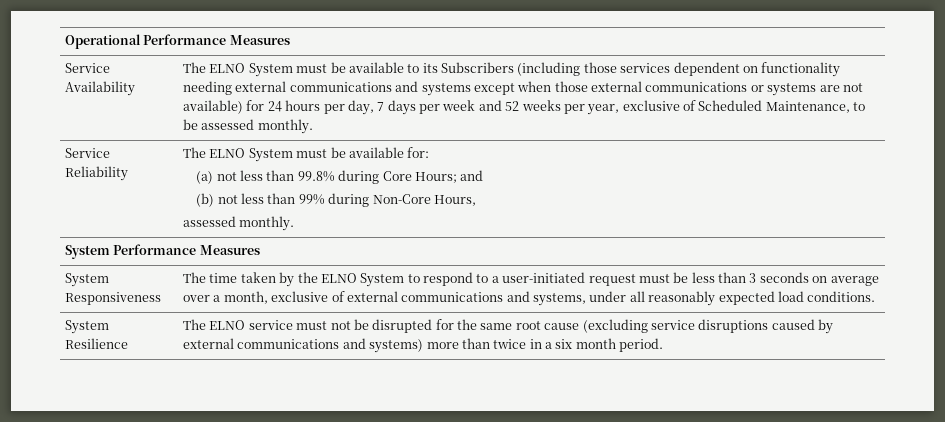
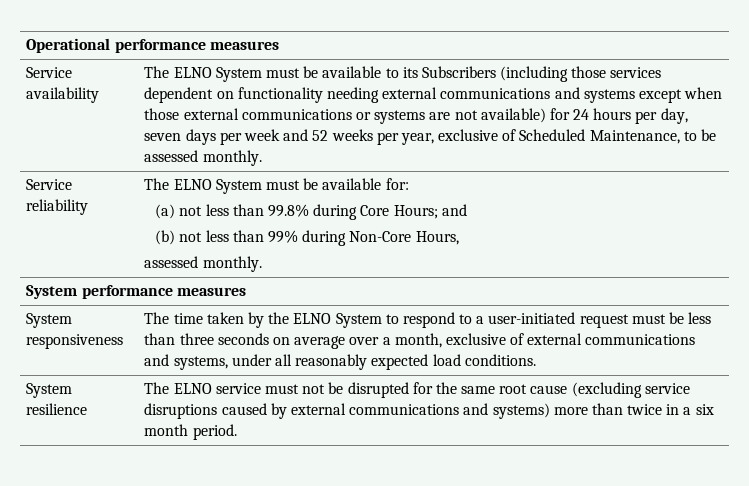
[143,34,290,45] [65,63,111,73] [65,81,136,96] Performance Measures // Service Availability -> [114,39,279,53] [26,67,73,78] [26,87,100,103] performance measures // Service availability
[377,102,385,111] 7 -> [144,133,182,141] seven
[65,166,129,181] Reliability -> [26,199,89,215] reliability
[113,244,260,255] [65,273,110,287] [65,292,162,305] Performance Measures // System Responsiveness -> [81,285,246,299] [26,313,73,328] [26,334,124,349] performance measures // System responsiveness
[749,273,757,283] 3 -> [179,333,214,345] three
[65,338,129,349] Resilience -> [26,403,88,415] resilience

